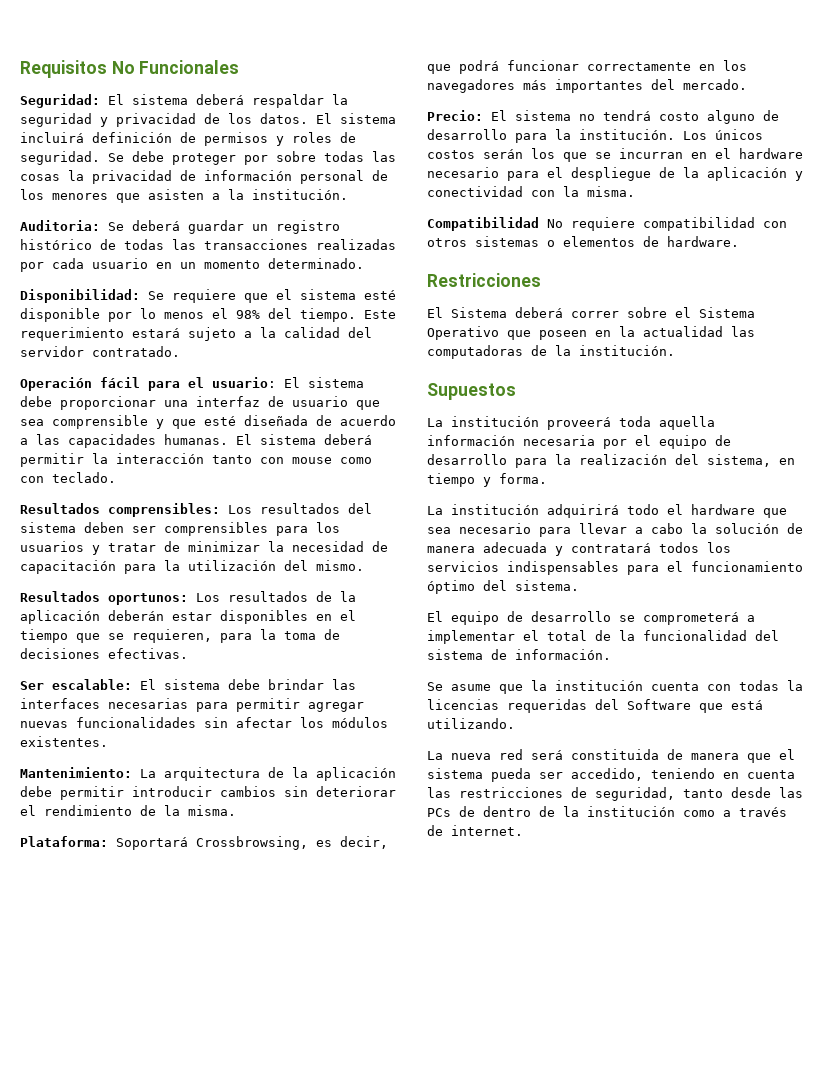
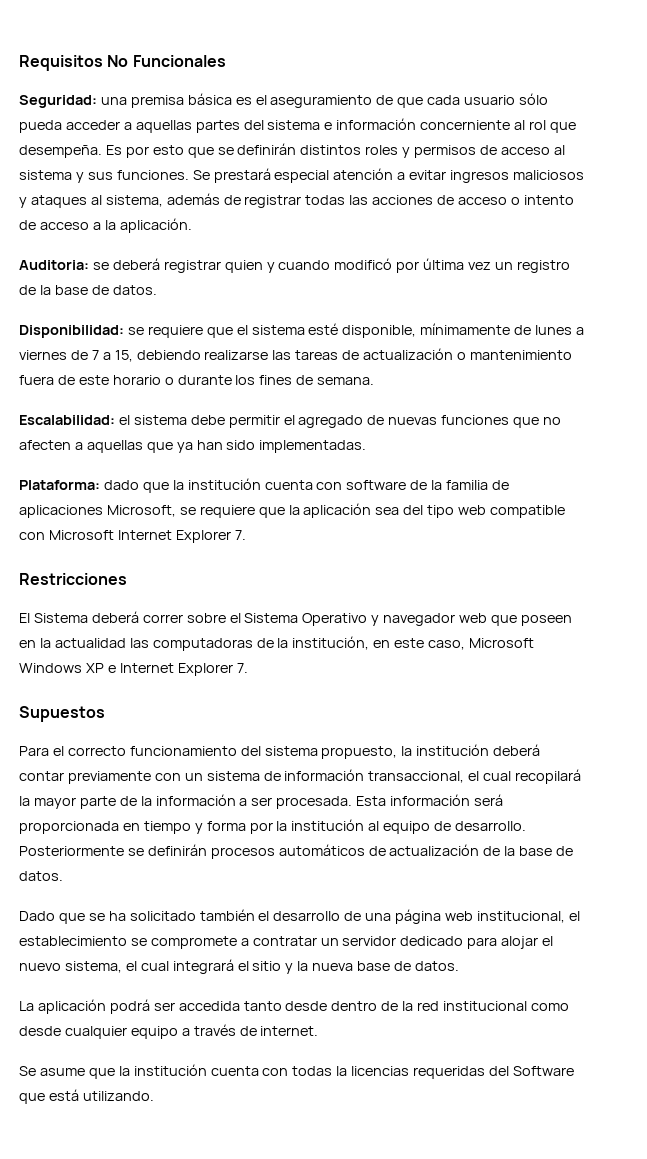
[108,94,348,108] [20,113,396,127] [20,132,356,146] [20,151,396,165] [20,170,388,184] [20,189,348,203] El sistema deberá respaldar la seguridad y privacidad de los datos. El sistema incluirá definición de permisos y roles de seguridad. Se debe proteger por sobre todas las cosas la privacidad de información personal de los menores que asisten a la institución. -> [100,93,549,108] [19,118,576,133] [19,143,565,158] [19,168,585,183] [19,193,574,208] [19,218,192,233] una premisa básica es el aseguramiento de que cada usuario sólo pueda acceder a aquellas partes del sistema e información concerniente al rol que desempeña. Es por esto que se definirán distintos roles y permisos de acceso al sistema y sus funciones. Se prestará especial atención a evitar ingresos maliciosos y ataques al sistema, además de registrar todas las acciones de acceso o intento de acceso a la aplicación.
[108,220,340,234] [20,239,396,250] [20,258,364,272] Se deberá guardar un registro histórico de todas las transacciones realizadas por cada usuario en un momento determinado. -> [92,258,570,273] [19,285,157,295] se deberá registrar quien y cuando modificó por última vez un registro de la base de datos.
[148,291,164,300] Se -> [127,327,144,335] se
[20,308,396,322] [20,327,372,341] [20,346,180,357] [20,377,364,391] [20,396,380,410] [20,415,396,429] [20,434,372,448] [20,453,372,467] [20,472,116,483] [20,503,372,517] [20,522,340,536] [20,541,388,555] [20,560,364,574] [20,591,356,605] [20,610,356,624] [20,629,340,643] [20,648,188,659] [20,679,356,690] [20,698,364,712] [20,717,388,728] [20,736,108,747] [20,767,396,781] [20,786,396,800] [20,805,236,816] [20,836,388,850] [427,60,747,74] [427,79,747,93] [427,110,779,124] [427,129,763,143] [427,148,803,162] [427,167,803,181] [427,186,635,197] [427,217,787,231] [427,236,739,247] disponible por lo menos el 98% del tiempo. Este requerimiento estará sujeto a la calidad del servidor contratado. // Operación fácil para el usuario: El sistema debe proporcionar una interfaz de usuario que sea comprensible y que esté diseñada de acuerdo a las capacidades humanas. El sistema deberá permitir la interacción tanto con mouse como con teclado. // Resultados comprensibles: Los resultados del sistema deben ser comprensibles para los usuarios y tratar de minimizar la necesidad de capacitación para la utilización del mismo. // Resultados oportunos: Los resultados de la aplicación deberán estar disponibles en el tiempo que se requieren, para la toma de decisiones efectivas. // Ser escalable: El sistema debe brindar las interfaces necesarias para permitir agregar nuevas funcionalidades sin afectar los módulos existentes. // Mantenimiento: La arquitectura de la aplicación debe permitir introducir cambios sin deteriorar el rendimiento de la misma. // Plataforma: Soportará Crossbrowsing, es decir, que podrá funcionar correctamente en los navegadores más importantes del mercado. // Precio: El sistema no tendrá costo alguno de desarrollo para la institución. Los únicos costos serán los que se incurran en el hardware necesario para el despliegue de la aplicación y conectividad con la misma. // Compatibilidad No requiere compatibilidad con otros sistemas o elementos de hardware. -> [342,323,585,338] [19,348,572,362] [19,375,375,385] [19,415,562,428] [19,440,367,453] [19,478,510,493] [19,503,566,518] [19,530,246,543] disponible, mínimamente de lunes a viernes de 7 a 15, debiendo realizarse las tareas de actualización o mantenimiento fuera de este horario o durante los fines de semana. // Escalabilidad: el sistema debe permitir el agregado de nuevas funciones que no afecten a aquellas que ya han sido implementadas. // Plataforma: dado que la institución cuenta con software de la familia de aplicaciones Microsoft, se requiere que la aplicación sea del tipo web compatible con Microsoft Internet Explorer 7.
(499, 333) none -> [371,613,488,626] y navegador web
[579,345,675,356] [427,383,516,400] [427,416,715,430] [427,435,731,449] [427,454,795,468] [427,473,547,487] [427,504,787,518] [427,523,803,537] [427,542,731,556] [427,561,803,575] [427,580,579,594] [427,611,755,625] [427,630,779,644] [427,649,611,660] institución. // Supuestos // La institución proveerá toda aquella información necesaria por el equipo de desarrollo para la realización del sistema, en tiempo y forma. // La institución adquirirá todo el hardware que sea necesario para llevar a cabo la solución de manera adecuada y contratará todos los servicios indispensables para el funcionamiento óptimo del sistema. // El equipo de desarrollo se comprometerá a implementar el total de la funcionalidad del sistema de información. -> [292,636,535,650] [19,663,248,676] [19,706,105,722] [19,744,541,759] [19,769,582,784] [19,794,504,809] [19,819,527,834] [19,844,574,859] [19,871,63,881] [19,909,580,924] [19,936,554,949] [19,959,459,974] [19,999,569,1014] [19,1024,319,1039] institución, en este caso, Microsoft Windows XP e Internet Explorer 7. // Supuestos // Para el correcto funcionamiento del sistema propuesto, la institución deberá contar previamente con un sistema de información transaccional, el cual recopilará la mayor parte de la información a ser procesada. Esta información será proporcionada en tiempo y forma por la institución al equipo de desarrollo. Posteriormente se definirán procesos automáticos de actualización de la base de datos. // Dado que se ha solicitado también el desarrollo de una página web institucional, el establecimiento se compromete a contratar un servidor dedicado para alojar el nuevo sistema, el cual integrará el sitio y la nueva base de datos. // La aplicación podrá ser accedida tanto desde dentro de la red institucional como desde cualquier equipo a través de internet.
[427,749,795,763] [427,768,795,782] [427,787,803,801] [427,806,787,817] [427,825,523,836] // La nueva red será constituida de manera que el sistema pueda ser accedido, teniendo en cuenta las restricciones de seguridad, tanto desde las PCs de dentro de la institución como a través de internet. -> (154, 1096) none

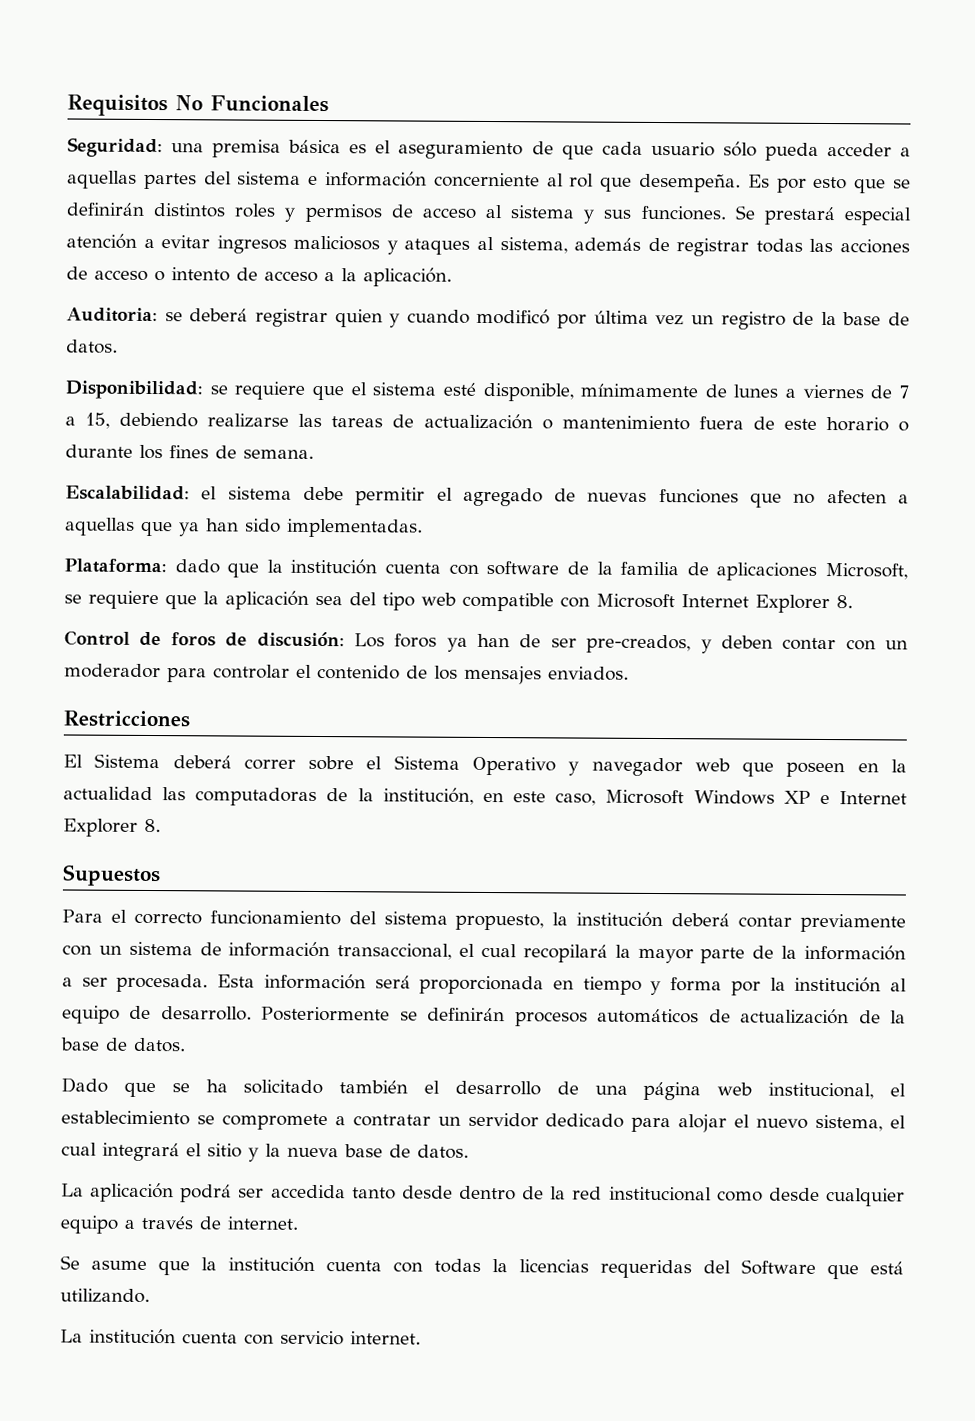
[234,530,246,540] 7. -> [836,595,853,609] [64,630,908,654] [64,663,629,685] 8. // Control de foros de discusión: Los foros ya han de ser pre-creados, y deben contar con un moderador para controlar el contenido de los mensajes enviados.
[236,663,248,673] 7. -> [144,818,161,833] 8.
(154, 1096) none -> [60,1328,421,1346] // La institución cuenta con servicio internet.

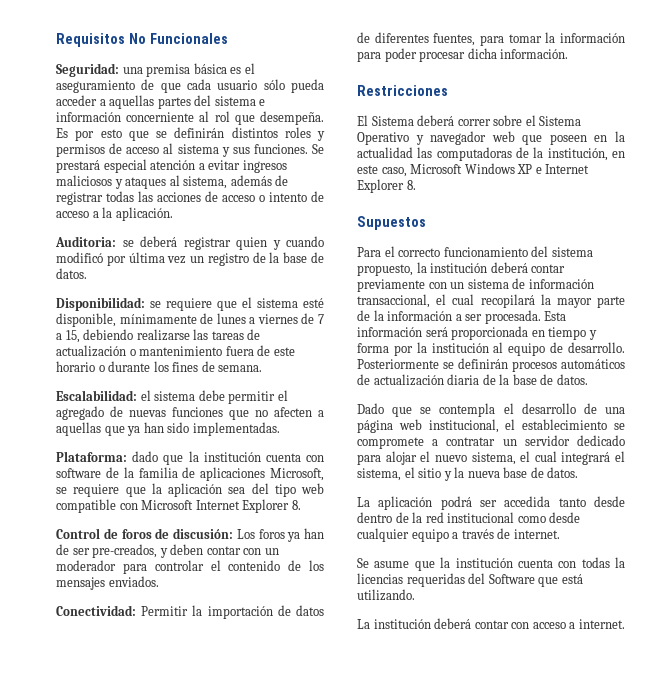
(629, 673) none -> [56,605,324,619] [357,32,625,46] [357,48,569,62] // Conectividad: Permitir la importación de datos de diferentes fuentes, para tomar la información para poder procesar dicha información.
(850, 1016) none -> [447,374,480,385] diaria
[205,1079,409,1095] ha solicitado también -> [439,403,496,417] contempla
(202, 1150) none -> [357,467,415,481] sistema, el
[182,1330,344,1346] cuenta con servicio -> [434,618,576,629] deberá contar con acceso a

